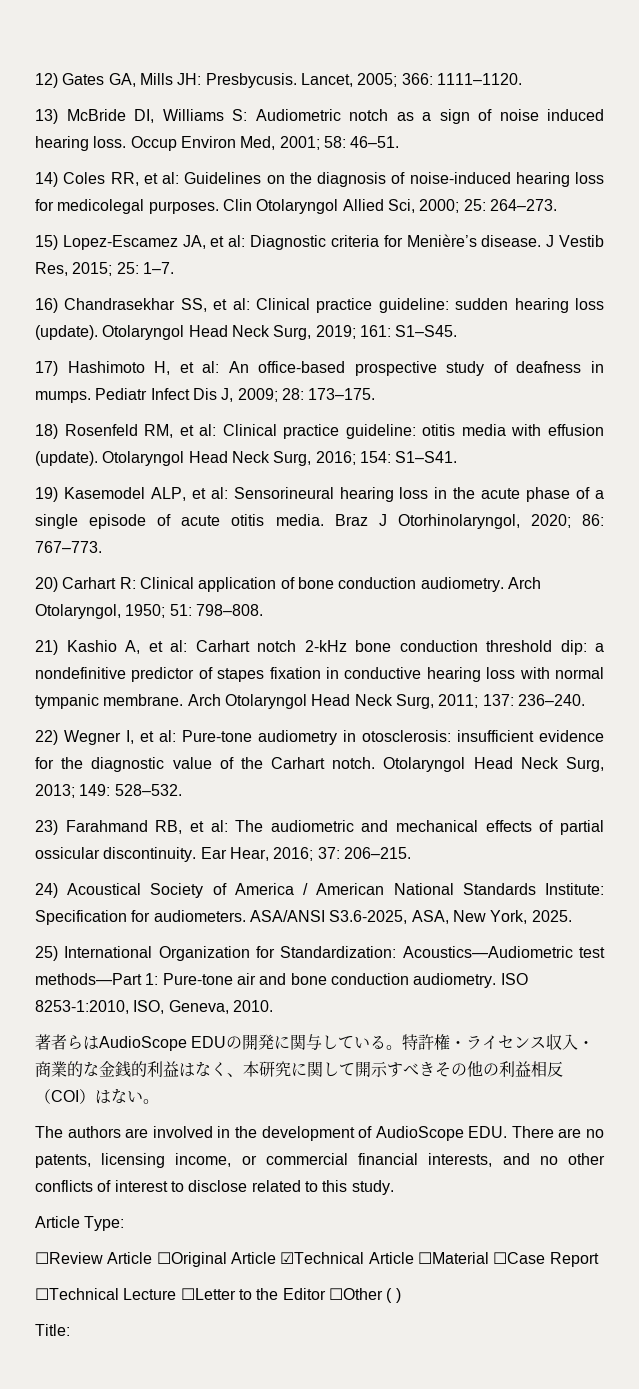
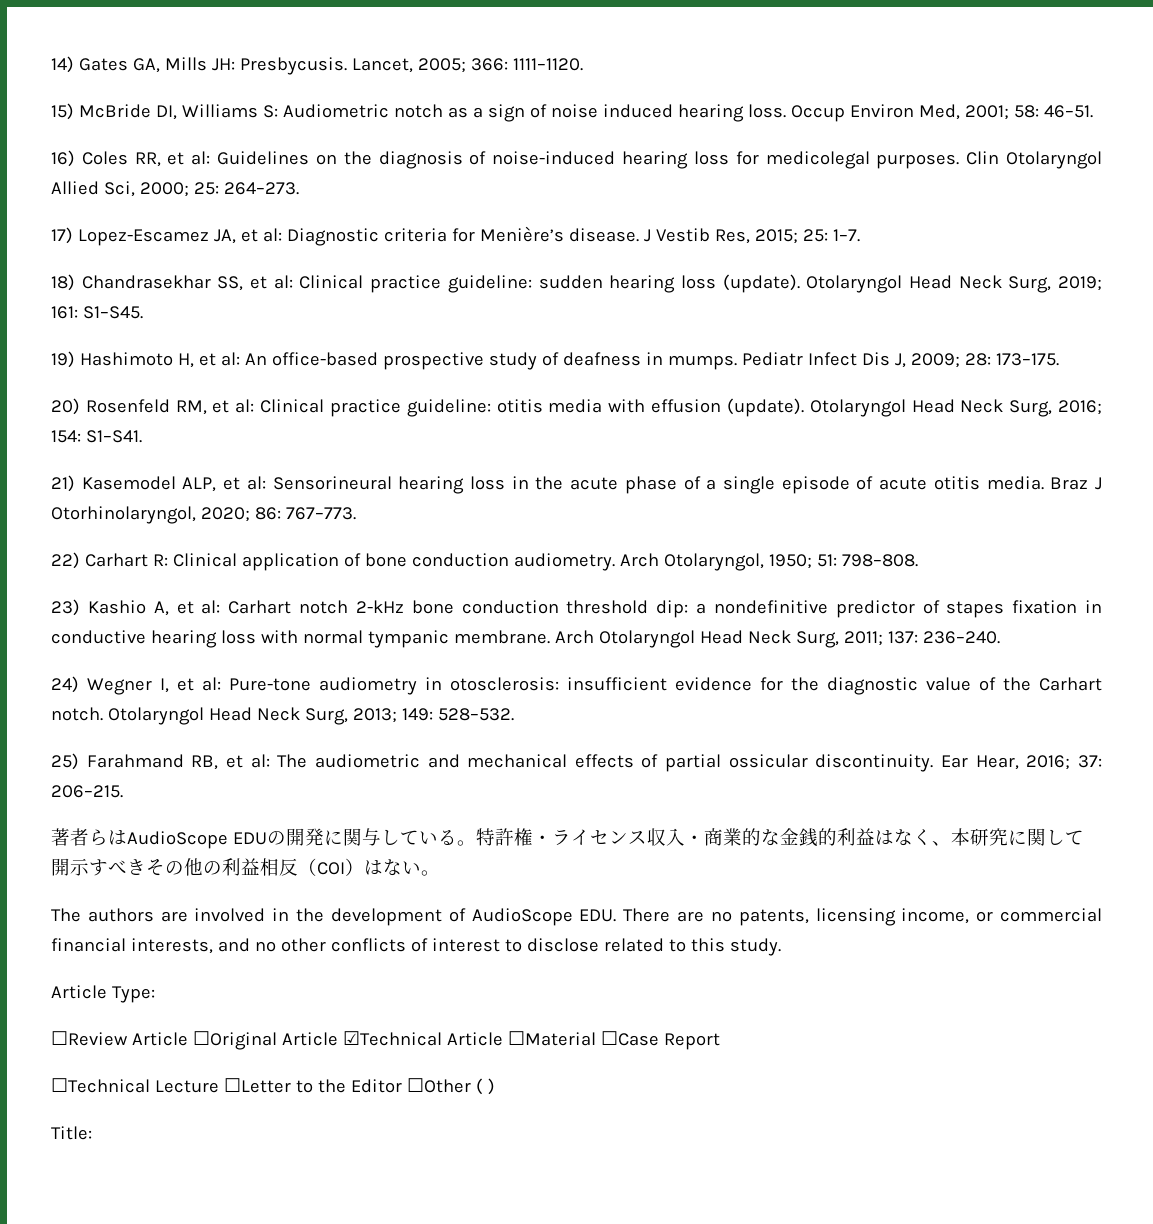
[35,73,58,88] 12) -> [51,56,74,73] 14)
[35,109,58,124] 13) -> [51,103,74,120] 15)
[35,172,58,187] 14) -> [51,150,75,167] 16)
[35,235,58,250] 15) -> [51,227,73,244] 17)
[35,298,58,313] 16) -> [51,274,75,291] 18)
[35,361,58,376] 17) -> [51,351,75,368] 19)
[35,424,58,439] 18) -> [51,398,80,415] 20)
[35,487,58,502] 19) -> [51,475,75,492] 21)
[35,577,58,592] 20) -> [51,552,80,569] 22)
[35,640,58,655] 21) -> [51,599,80,616] 23)
[35,730,58,745] 22) -> [51,676,79,693] 24)
[35,820,58,835] 23) -> [51,753,79,770] 25)
[35,883,604,898] [35,910,572,925] [35,946,606,961] [35,973,528,988] [35,1000,273,1014] // 24) Acoustical Society of America / American National Standards Institute: Specification for audiometers. ASA/ANSI S3.6-2025, ASA, New York, 2025. // 25) International Organization for Standardization: Acoustics—Audiometric test methods—Part 1: Pure-tone air and bone conduction audiometry. ISO 8253-1:2010, ISO, Geneva, 2010. -> (123, 791) none

